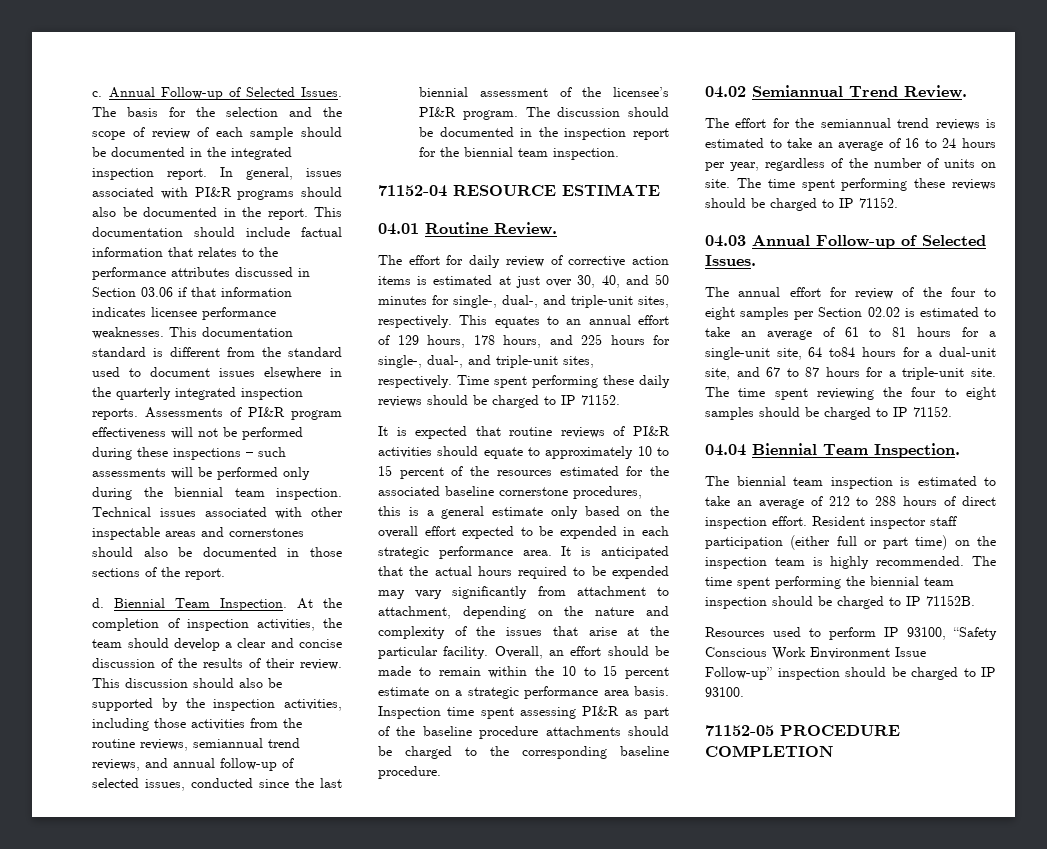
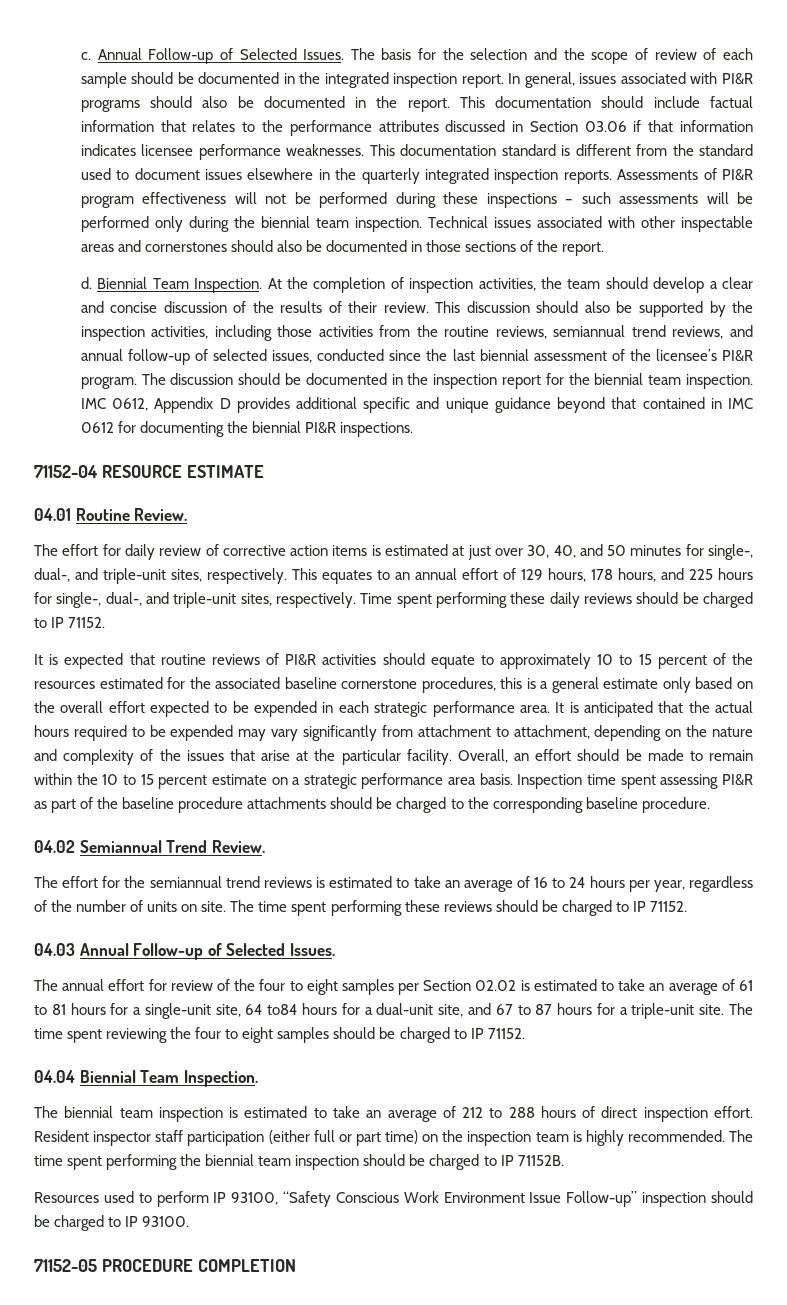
(620, 154) none -> [80,397,754,413] [80,421,414,437] IMC 0612, Appendix D provides additional specific and unique guidance beyond that contained in IMC 0612 for documenting the biennial PI&R inspections.

